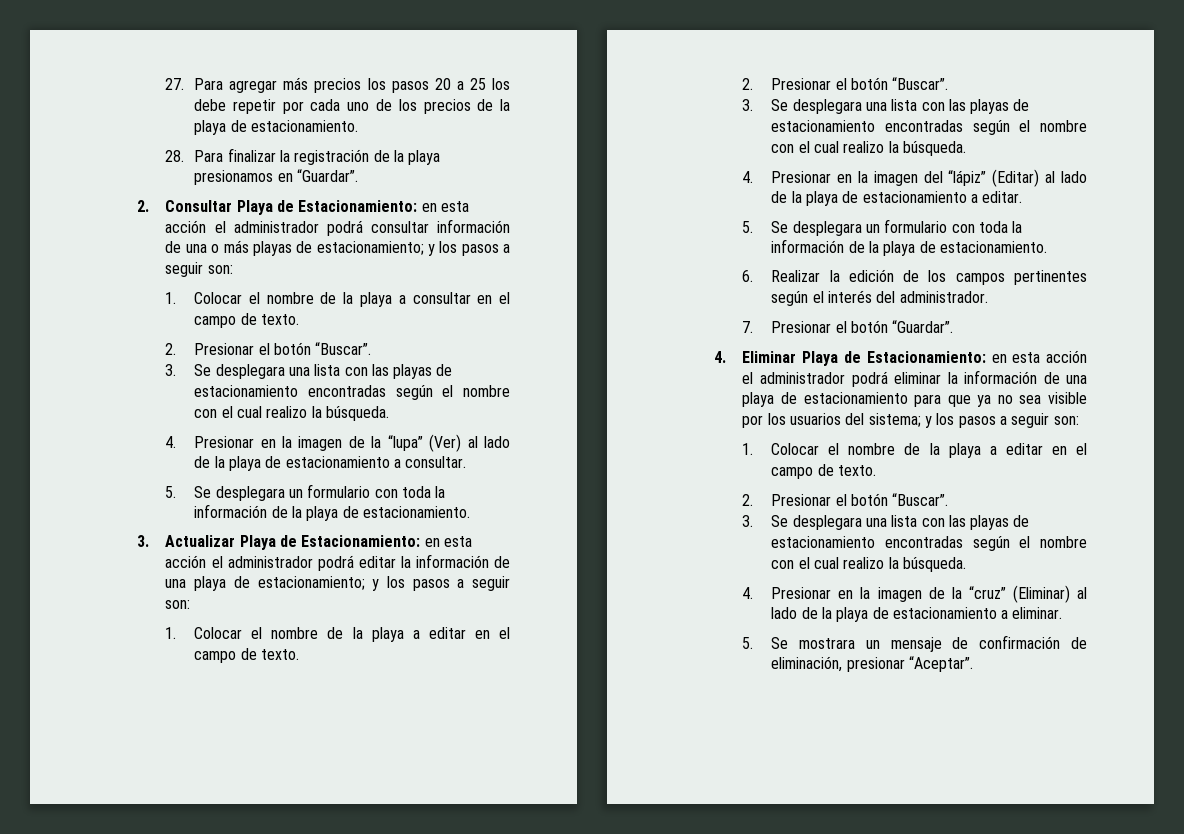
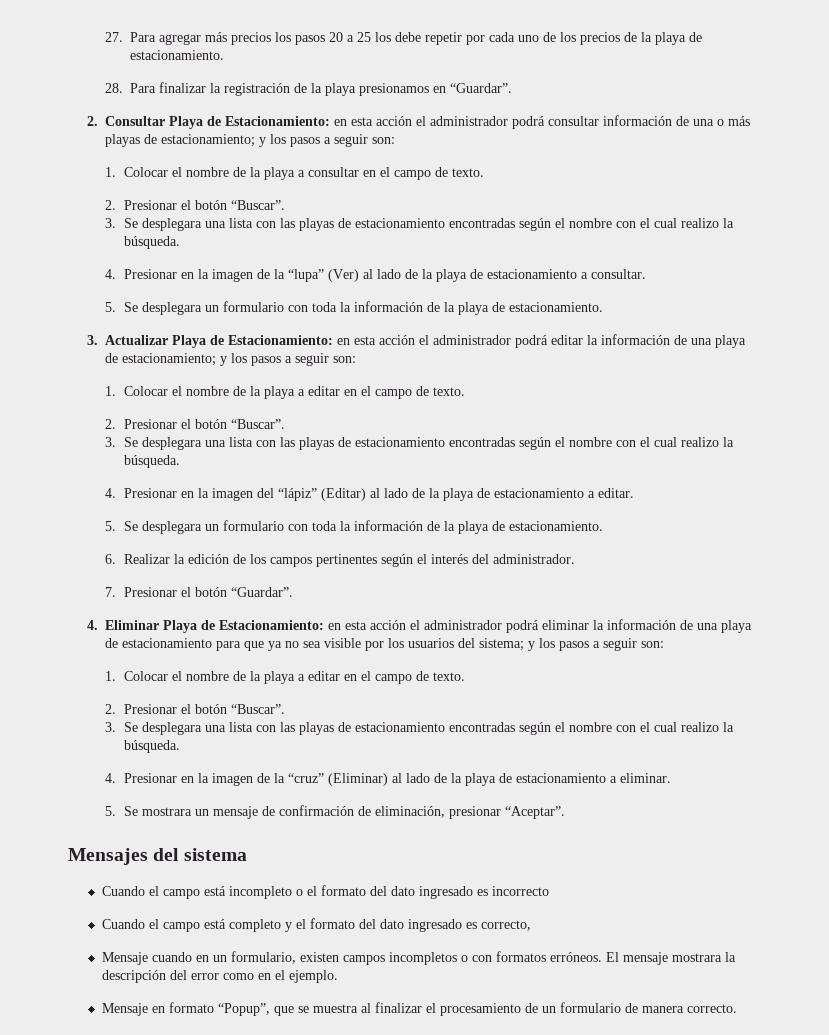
(973, 664) none -> [68,848,247,865] [102,885,550,899] [102,918,532,932] [102,951,737,965] [102,970,339,983] [102,1002,738,1016] // Mensajes del sistema // Cuando el campo está incompleto o el formato del dato ingresado es incorrecto // Cuando el campo está completo y el formato del dato ingresado es correcto, // Mensaje cuando en un formulario, existen campos incompletos o con formatos erróneos. El mensaje mostrara la descripción del error como en el ejemplo. // Mensaje en formato “Popup”, que se muestra al finalizar el procesamiento de un formulario de manera correcto.

